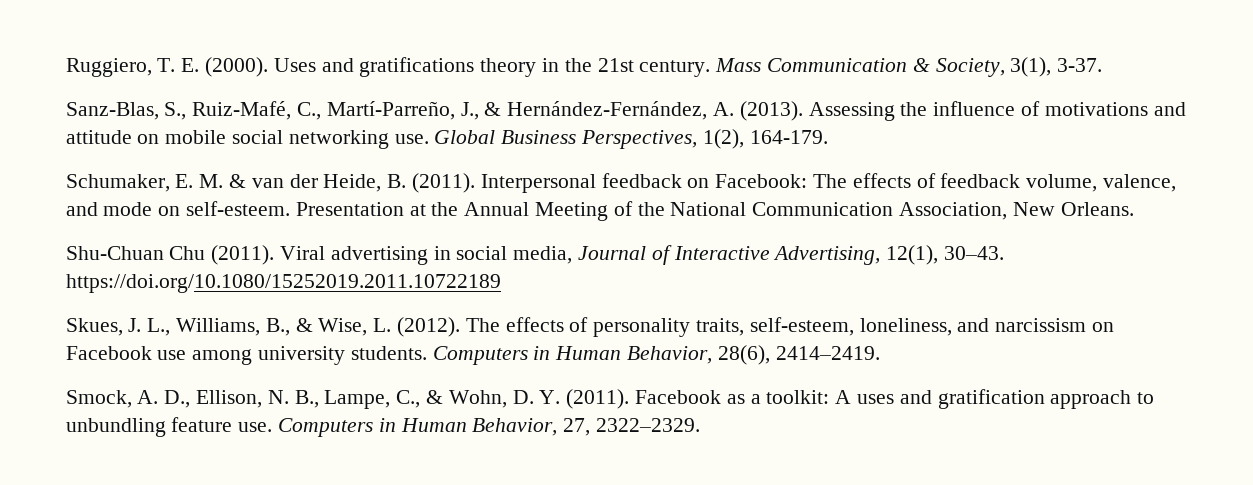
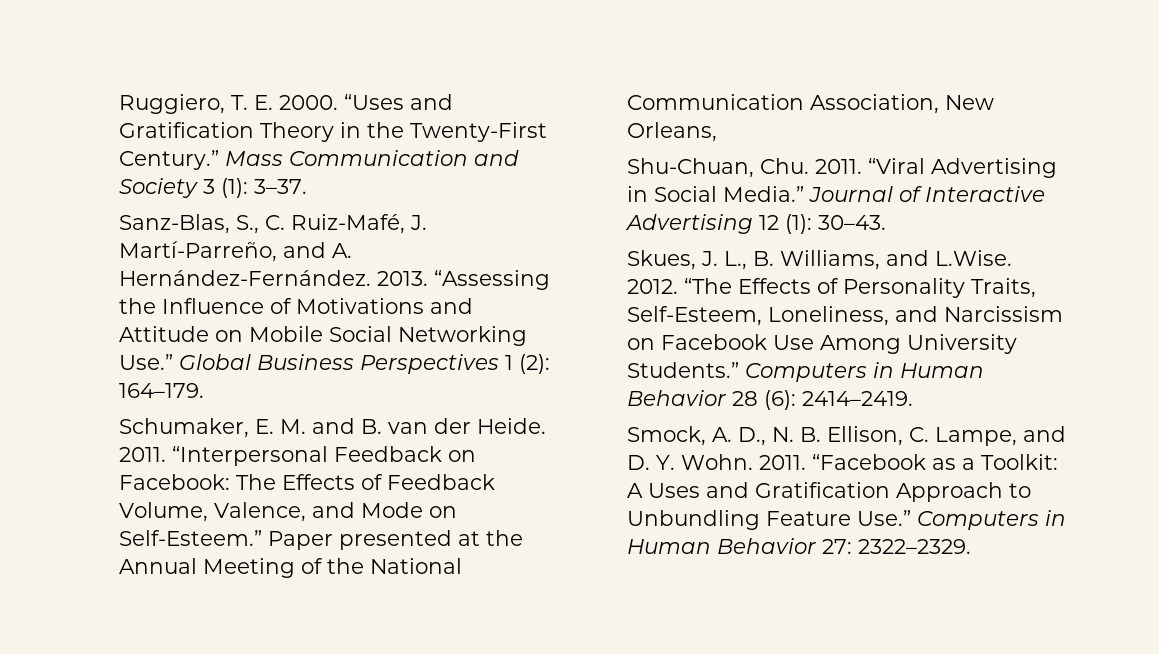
[204,57,1103,77] [65,101,1186,121] [65,129,828,149] [65,173,1177,193] [65,201,404,216] (2000). Uses and gratifications theory in the 21st century. Mass Communication & Society, 3(1), 3-37. // Sanz-Blas, S., Ruiz-Mafé, C., Martí-Parreño, J., & Hernández-Fernández, A. (2013). Assessing the influence of motivations and attitude on mobile social networking use. Global Business Perspectives, 1(2), 164-179. // Schumaker, E. M. & van der Heide, B. (2011). Interpersonal feedback on Facebook: The effects of feedback volume, valence, and mode on self-esteem. Presentation -> [279,94,454,110] [119,122,548,142] [119,150,520,170] [119,178,308,198] [119,214,428,234] [119,241,353,262] [119,270,551,290] [119,298,474,314] [119,326,528,346] [119,354,551,374] [119,383,205,398] [119,418,547,438] [119,446,477,466] [119,474,496,490] [119,502,458,522] [119,530,453,550] 2000. “Uses and Gratification Theory in the Twenty-First Century.” Mass Communication and Society 3 (1): 3–37. // Sanz-Blas, S., C. Ruiz-Mafé, J. Martí-Parreño, and A. Hernández-Fernández. 2013. “Assessing the Influence of Motivations and Attitude on Mobile Social Networking Use.” Global Business Perspectives 1 (2): 164–179. // Schumaker, E. M. and B. van der Heide. 2011. “Interpersonal Feedback on Facebook: The Effects of Feedback Volume, Valence, and Mode on Self-Esteem.” Paper presented
[1060,202,1134,216] [65,245,939,265] Orleans. // Shu-Chuan Chu (2011). Viral advertising in social media, Journal of Interactive Advertising, 12(1), -> [627,122,718,142] [627,158,1058,178] [627,186,1046,202] [625,214,813,234] Orleans, // Shu-Chuan, Chu. 2011. “Viral Advertising in Social Media.” Journal of Interactive Advertising 12 (1):
[65,274,501,293] https://doi.org/10.1080/15252019.2011.10722189 -> (887, 222) none
[175,317,1115,337] [65,345,880,365] [65,389,1155,409] [65,417,591,437] Williams, B., & Wise, L. (2012). The effects of personality traits, self-esteem, loneliness, and narcissism on Facebook use among university students. Computers in Human Behavior, 28(6), 2414–2419. // Smock, A. D., Ellison, N. B., Lampe, C., & Wohn, D. Y. (2011). Facebook as a toolkit: A uses and gratification approach to unbundling feature use. Computers in Human Behavior, 27, -> [753,250,1013,270] [627,278,1037,298] [627,306,1064,326] [627,334,1018,354] [627,362,985,382] [627,390,914,410] [627,426,1067,446] [627,454,1059,470] [627,482,1032,502] [627,510,1067,530] [627,538,853,554] B. Williams, and L.Wise. 2012. “The Effects of Personality Traits, Self-Esteem, Loneliness, and Narcissism on Facebook Use Among University Students.” Computers in Human Behavior 28 (6): 2414–2419. // Smock, A. D., N. B. Ellison, C. Lampe, and D. Y. Wohn. 2011. “Facebook as a Toolkit: A Uses and Gratification Approach to Unbundling Feature Use.” Computers in Human Behavior 27:

